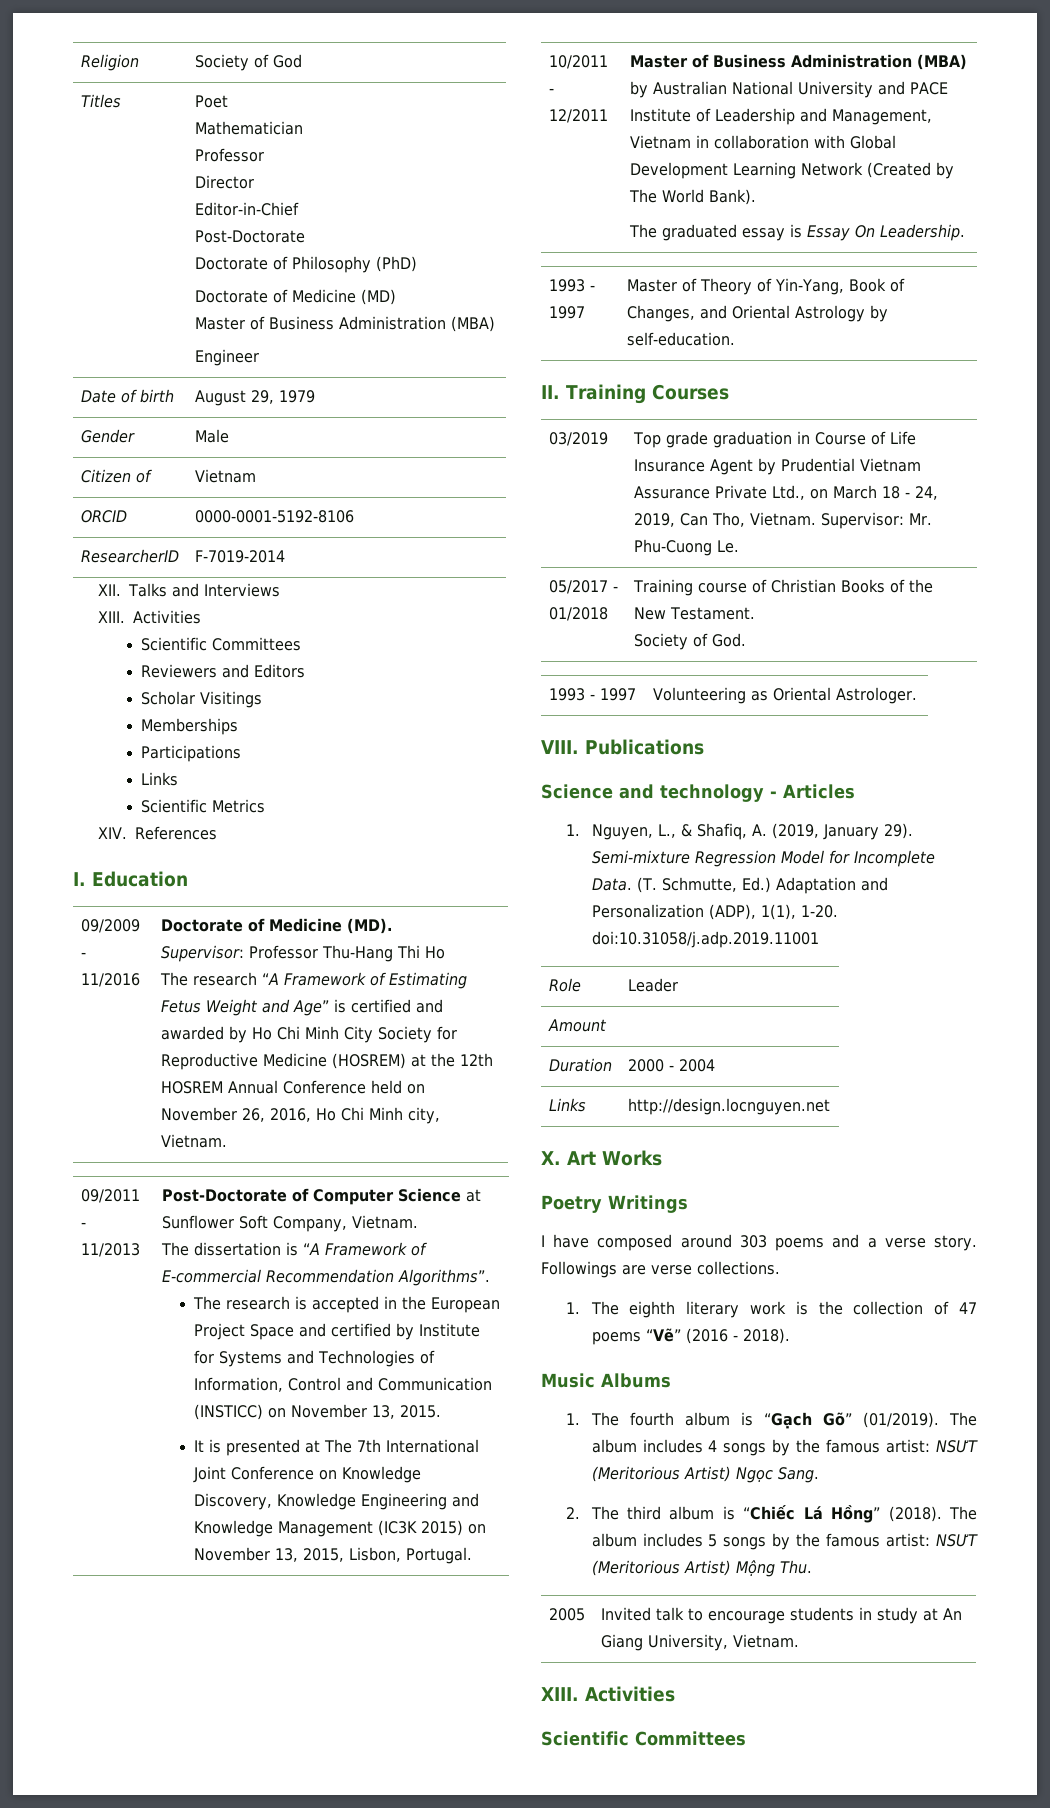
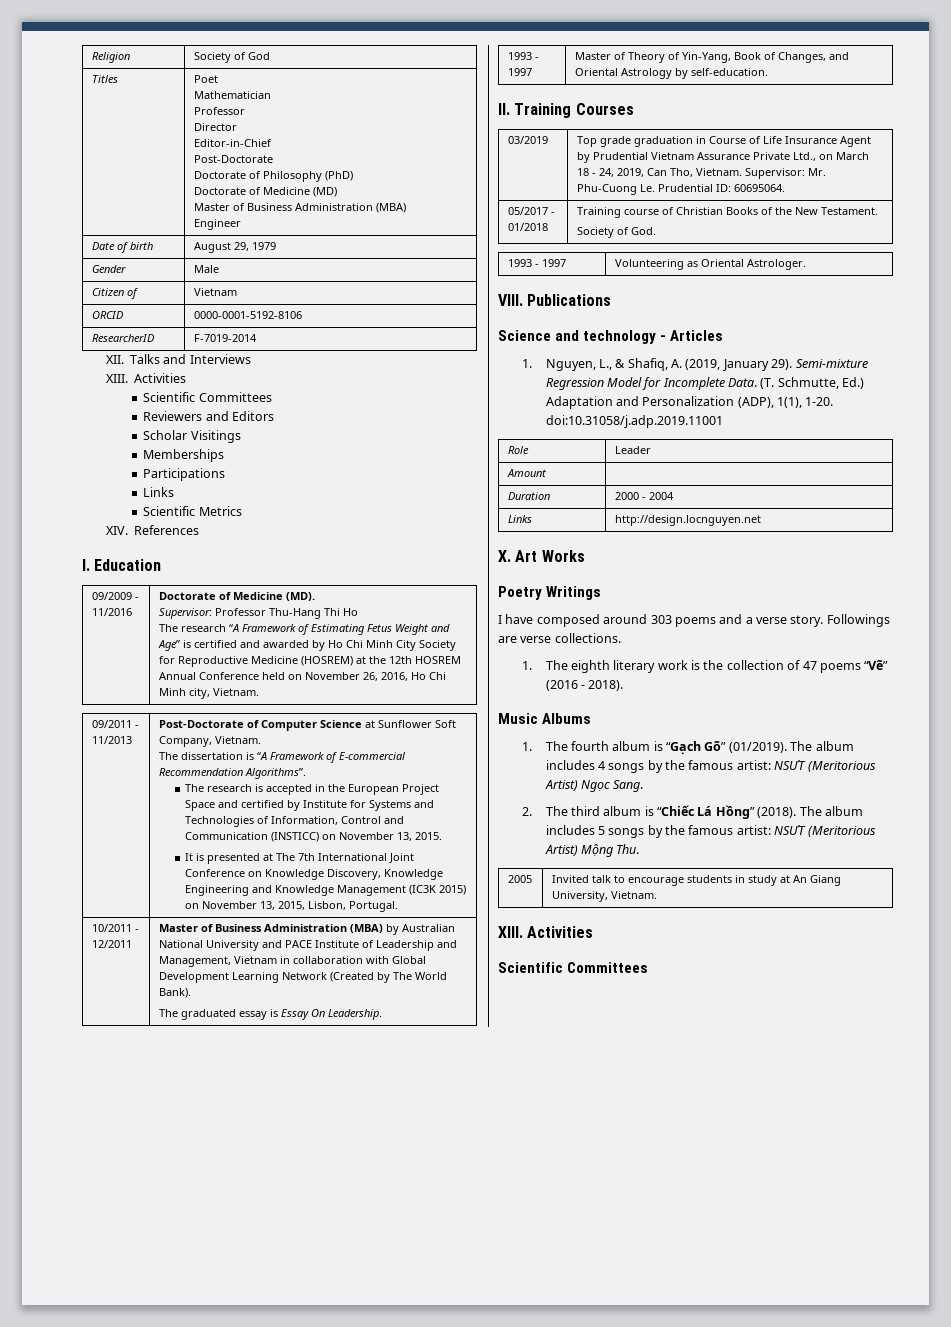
(739, 546) none -> [657,184,785,192] Prudential ID: 60695064.

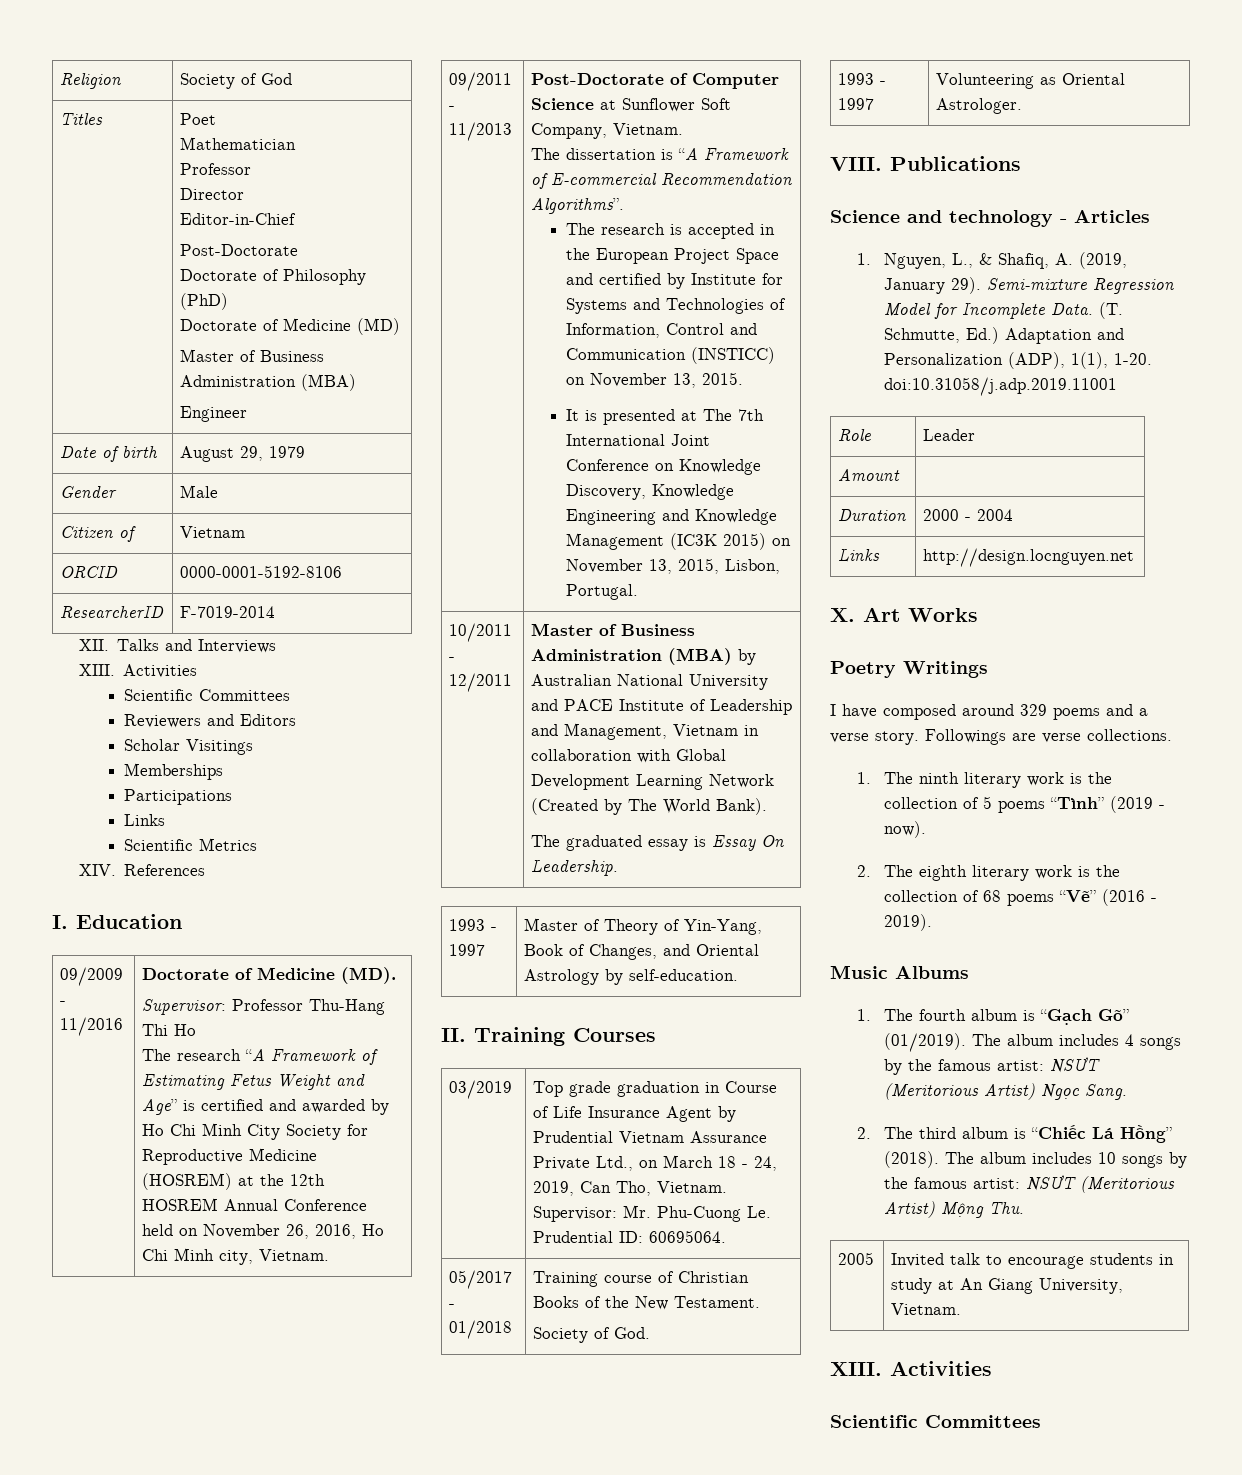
[650,615,672,624] 303 -> [1020,704,1047,716] 329
(568, 665) none -> [918,772,1112,788] [883,796,1165,813] [883,821,926,838] [856,865,913,877] ninth literary work is the collection of 5 poems “Tình” (2019 - now). // 2. The
[802,661,817,670] 47 -> [982,890,1001,902] 68
[588,680,624,691] 2018). -> [883,914,932,931] 2019).
[597,826,605,835] 5 -> [1097,1152,1116,1164] 10

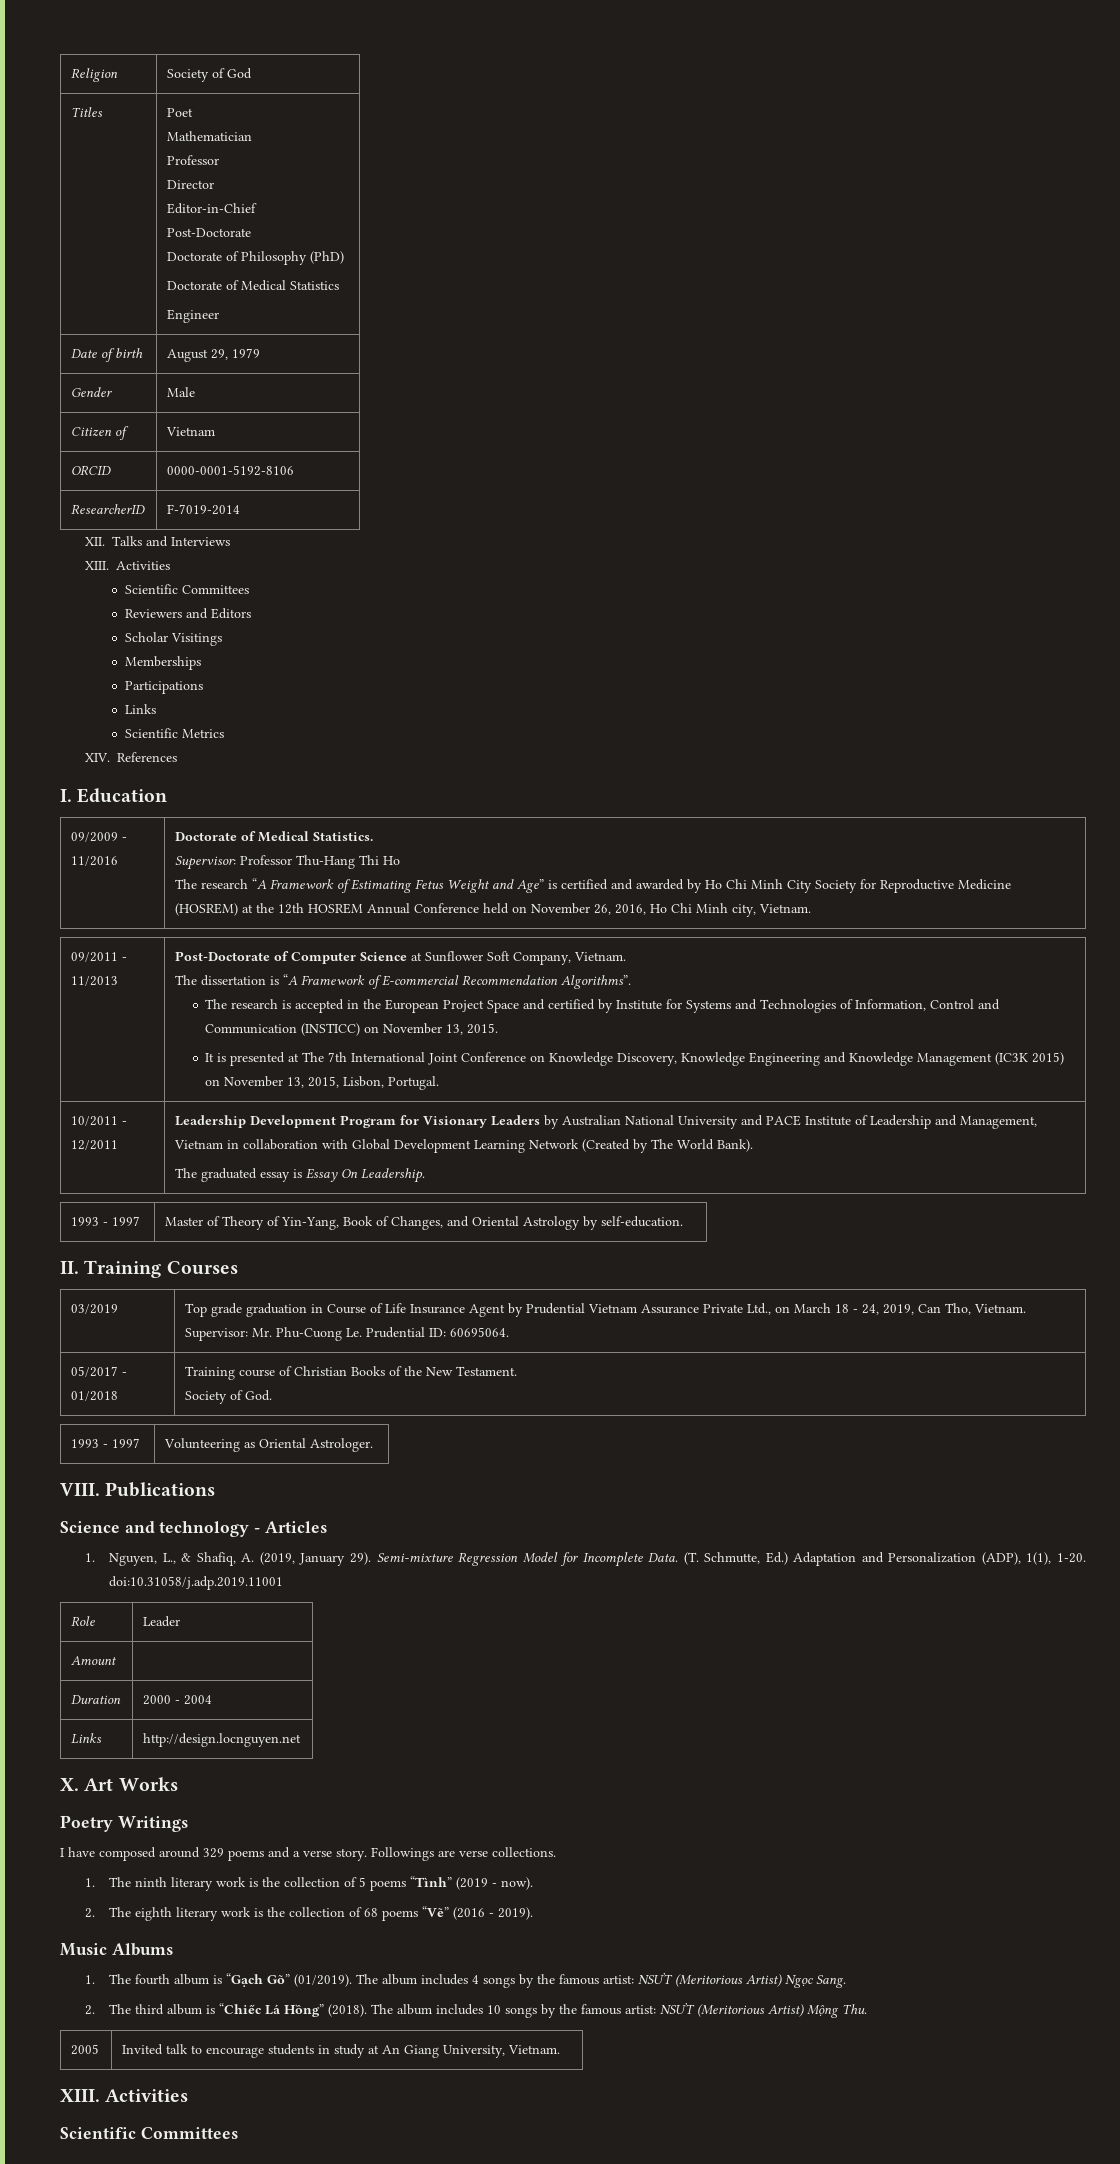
[283,318,401,335] [180,349,325,362] [180,374,357,391] Medicine (MD) // Master of Business Administration (MBA) -> [241,280,340,291] Medical Statistics
[257,967,397,984] Medicine (MD). -> [258,831,374,842] Medical Statistics.
[531,623,696,636] [531,648,733,665] Master of Business Administration (MBA) -> [175,1115,541,1128] Leadership Development Program for Visionary Leaders

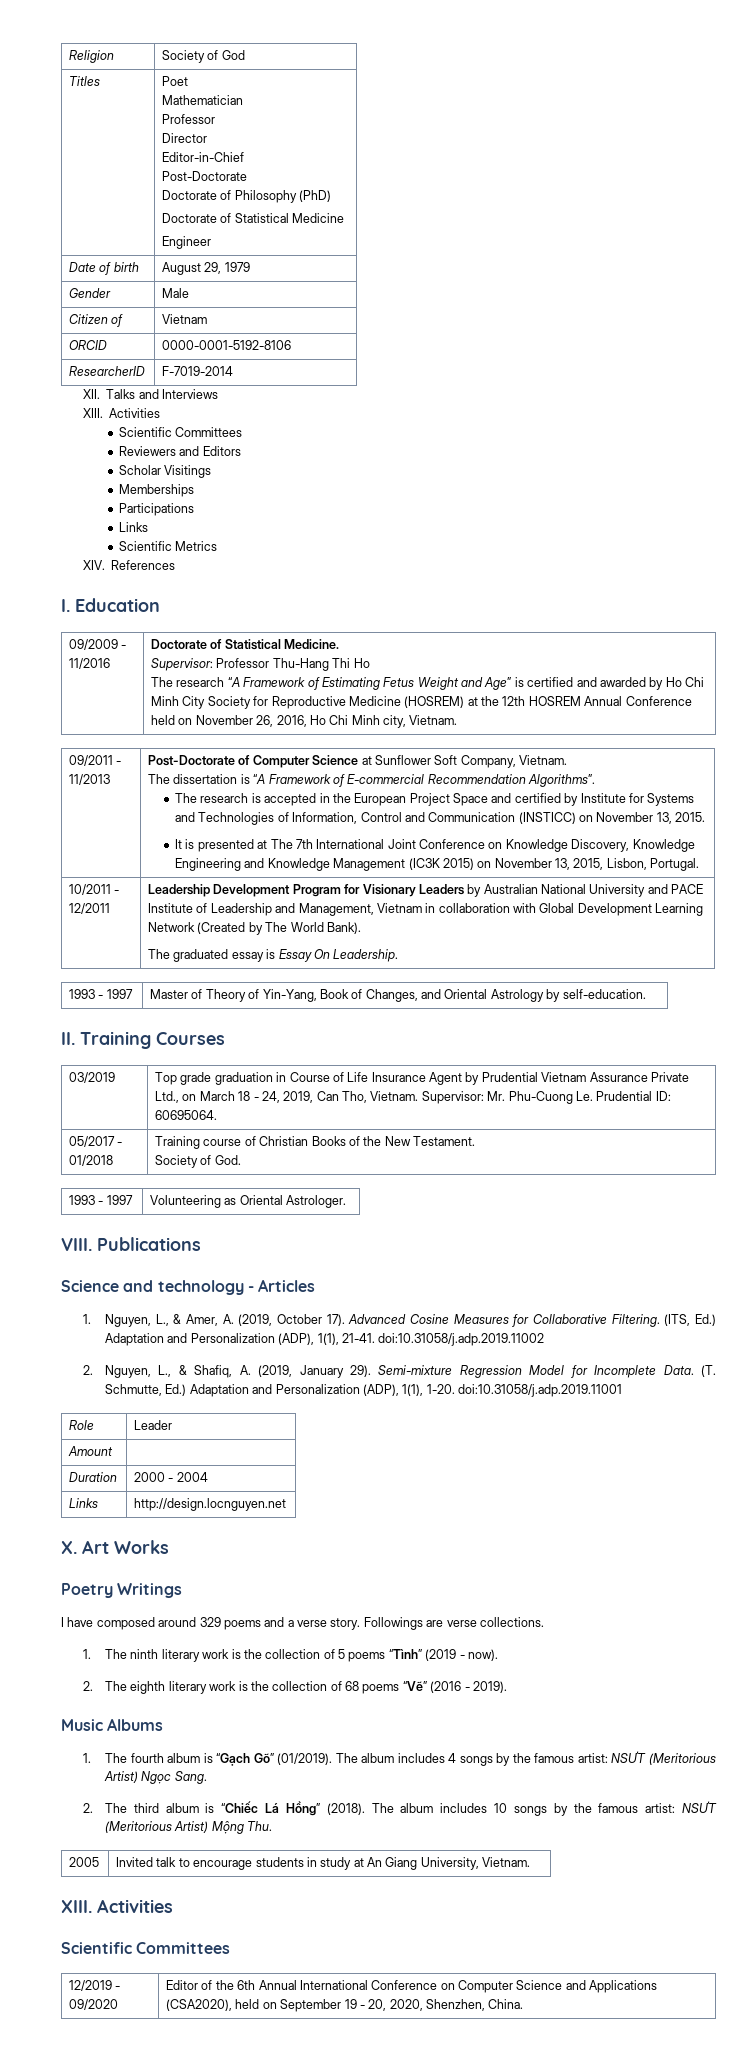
[241,280,340,291] Medical Statistics -> [234,213,345,223] Statistical Medicine
[258,831,374,842] Medical Statistics. -> [224,639,340,650] Statistical Medicine.
(192, 1557) none -> [186,1314,717,1327] [105,1333,545,1346] [83,1365,187,1378] Amer, A. (2019, October 17). Advanced Cosine Measures for Collaborative Filtering. (ITS, Ed.) Adaptation and Personalization (ADP), 1(1), 21-41. doi:10.31058/j.adp.2019.11002 // 2. Nguyen, L., &
(238, 2133) none -> [69,1980,121,1991] [69,1999,119,2010] [166,1980,658,1993] [166,1999,524,2012] // 12/2019 - 09/2020 | Editor of the 6th Annual International Conference on Computer Science and Applications (CSA2020), held on September 19 - 20, 2020, Shenzhen, China.

